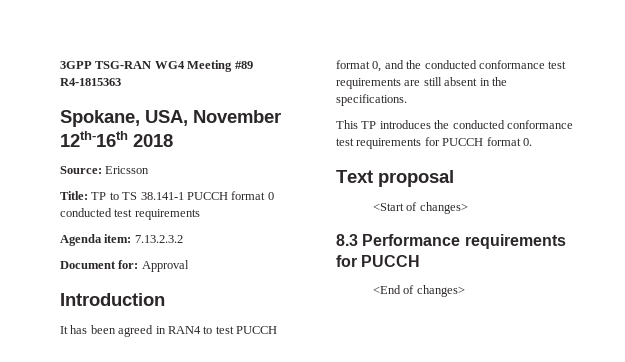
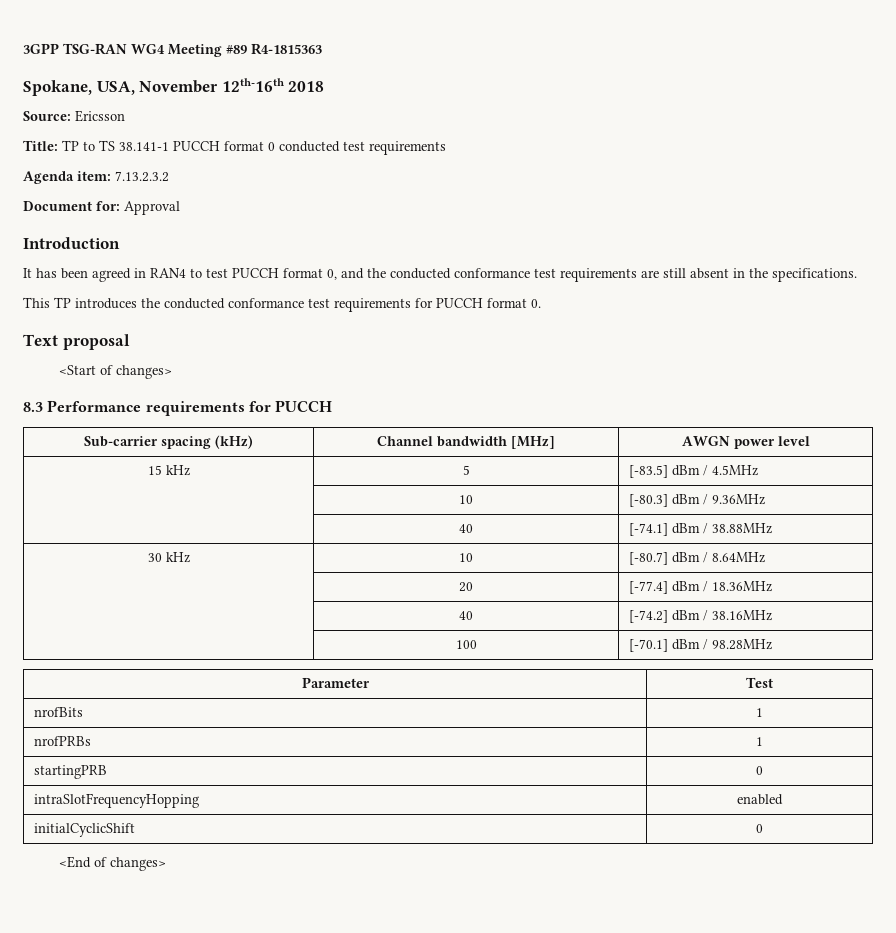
(421, 261) none -> [84,435,253,449] [377,436,555,449] [681,436,810,449] [147,465,190,476] [462,465,470,475] [629,465,759,478] [459,495,473,504] [629,494,766,507] [459,524,473,533] [629,523,773,536] [147,552,190,563] [459,553,473,562] [629,552,766,565] [459,582,473,592] [629,581,773,594] [459,611,473,620] [629,610,773,623] [455,640,477,649] [629,639,773,652] [301,677,370,688] [746,677,773,688] [34,707,84,717] [756,708,763,717] [34,736,92,746] [756,737,763,746] [34,765,108,779] [756,766,763,775] [34,793,200,808] [737,794,783,805] [34,823,136,837] [756,824,763,833] // Sub-carrier spacing (kHz) | Channel bandwidth [MHz] | AWGN power level // 15 kHz | 5 | [-83.5] dBm / 4.5MHz // | 10 | [-80.3] dBm / 9.36MHz // | 40 | [-74.1] dBm / 38.88MHz // 30 kHz | 10 | [-80.7] dBm / 8.64MHz // | 20 | [-77.4] dBm / 18.36MHz // | 40 | [-74.2] dBm / 38.16MHz // | 100 | [-70.1] dBm / 98.28MHz // Parameter | Test // nrofBits | 1 // nrofPRBs | 1 // startingPRB | 0 // intraSlotFrequencyHopping | enabled // initialCyclicShift | 0

